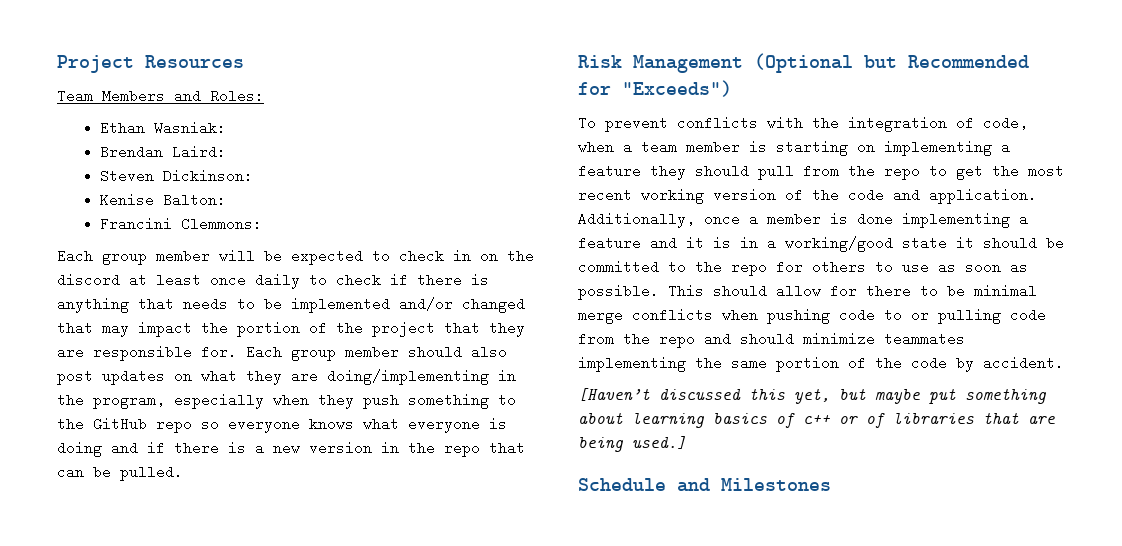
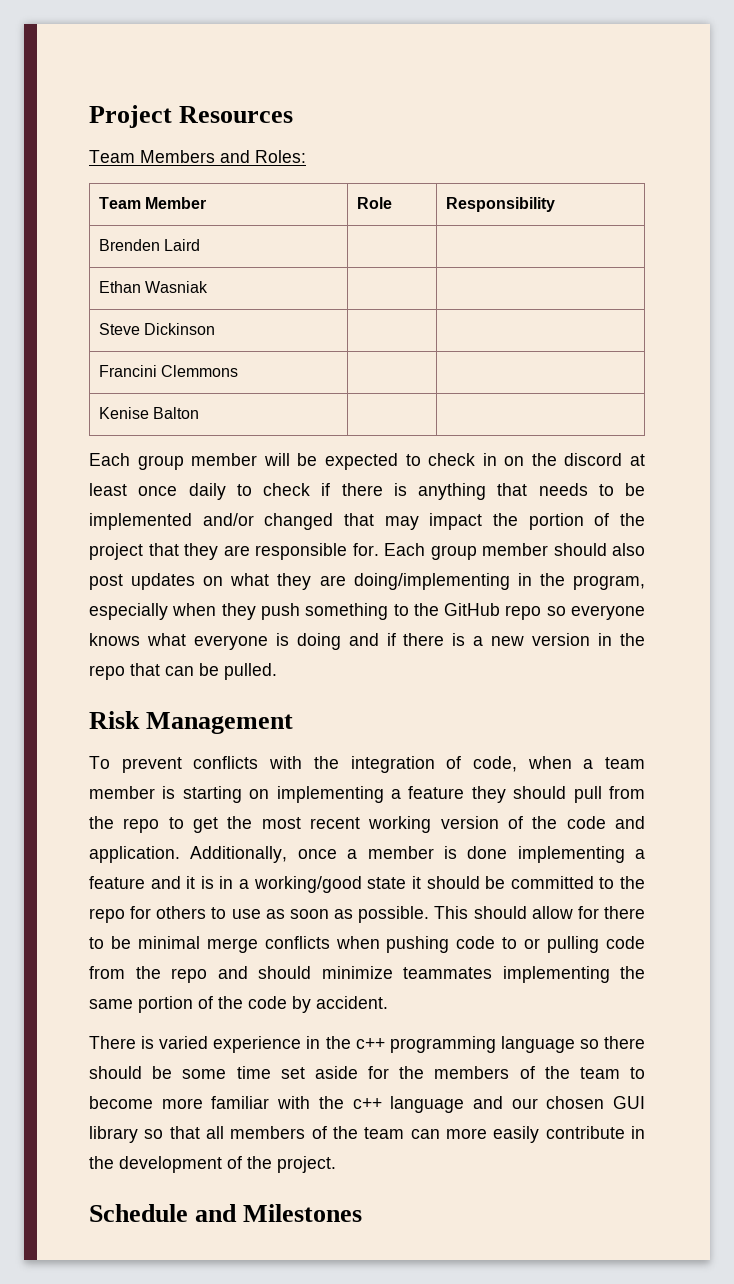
[100,121,227,135] [100,145,227,159] [100,169,254,183] [100,193,227,207] [100,217,263,231] // Ethan Wasniak: // Brendan Laird: // Steven Dickinson: // Kenise Balton: // Francini Clemmons: -> [98,197,206,209] [356,197,392,209] [445,197,555,212] [98,239,200,251] [98,281,208,293] [98,323,215,335] [98,365,238,377] [98,407,199,419] // Team Member | Role | Responsibility // Brenden Laird | | // Ethan Wasniak | | // Steve Dickinson | | // Francini Clemmons | | // Kenise Balton | |
[754,53,1029,73] [578,80,732,97] (Optional but Recommended for "Exceeds") -> (294, 723) none
[578,388,1047,404] [578,412,1055,428] [578,436,686,452] [Haven’t discussed this yet, but maybe put something about learning basics of c++ or of libraries that are being used.] -> [89,1036,646,1053] [89,1066,646,1079] [89,1096,645,1113] [89,1126,645,1143] [89,1156,336,1173] There is varied experience in the c++ programming language so there should be some time set aside for the members of the team to become more familiar with the c++ language and our chosen GUI library so that all members of the team can more easily contribute in the development of the project.

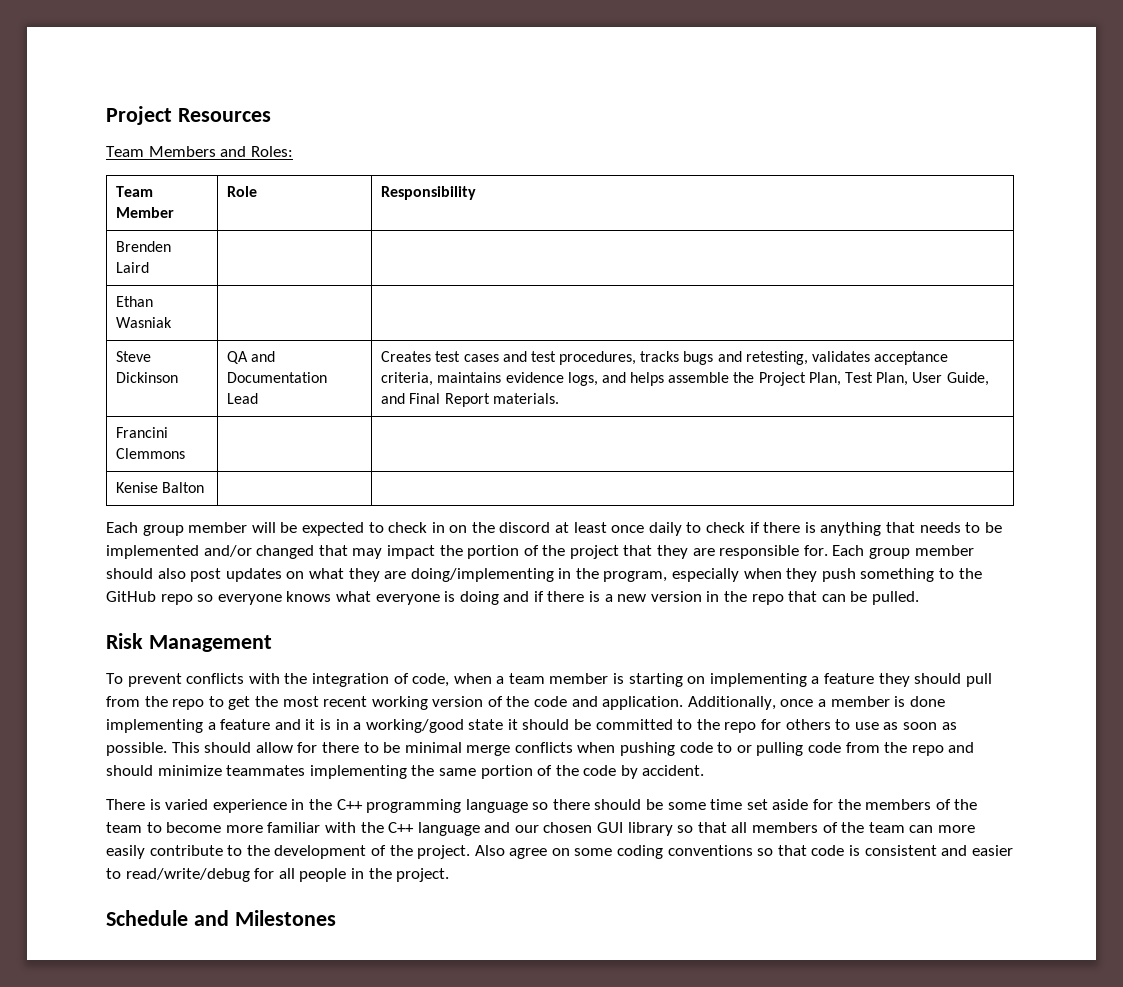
(215, 329) | -> [227,351,276,364] [227,372,328,383] [227,393,259,404] [381,351,949,365] [381,372,989,386] [381,393,559,407] QA and Documentation Lead | Creates test cases and test procedures, tracks bugs and retesting, validates acceptance criteria, maintains evidence logs, and helps assemble the Project Plan, Test Plan, User Guide, and Final Report materials.
[355,1038,385,1049] c++ -> [336,799,363,810] C++
[352,1098,382,1109] c++ -> [388,822,415,833] C++
[630,1126,645,1139] in -> [227,845,243,856] to
(336, 1164) none -> [474,845,1013,859] [106,868,450,882] Also agree on some coding conventions so that code is consistent and easier to read/write/debug for all people in the project.

